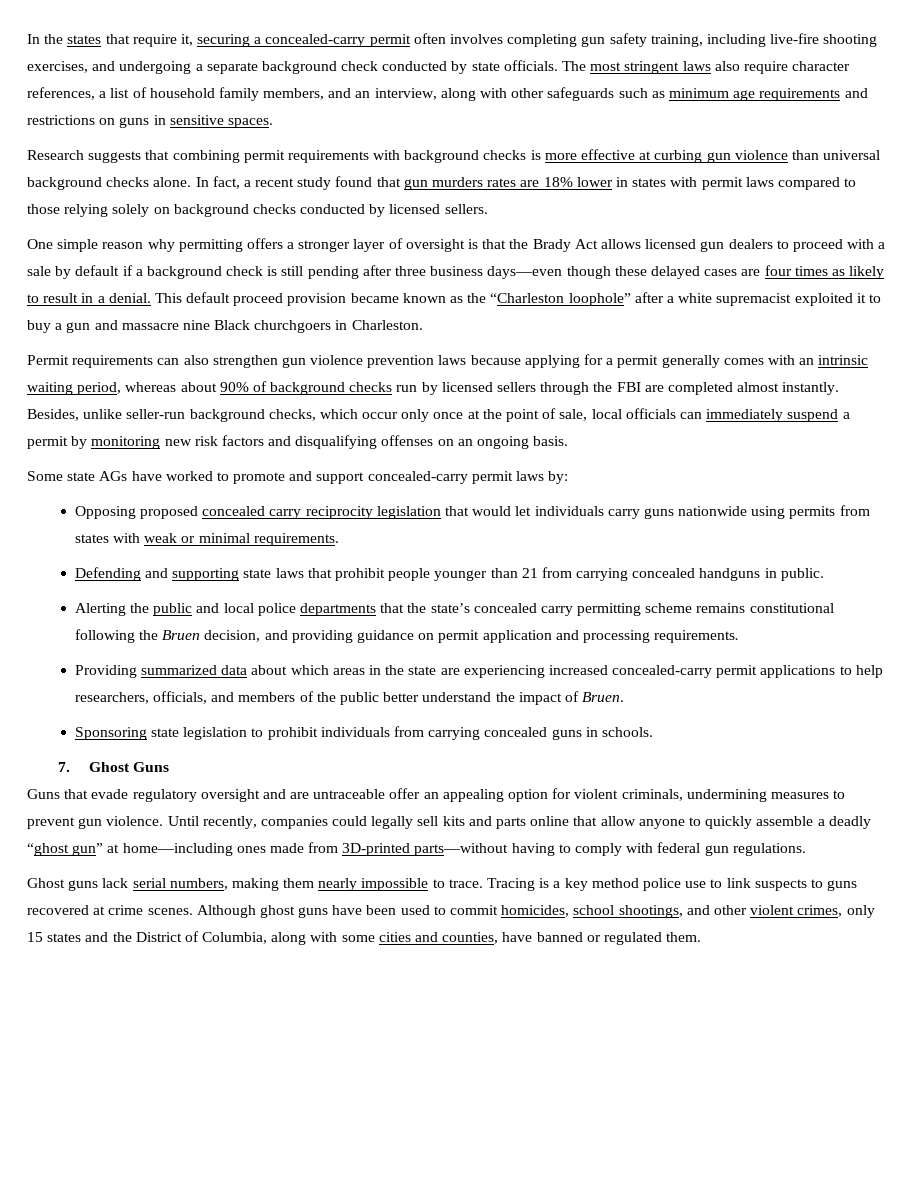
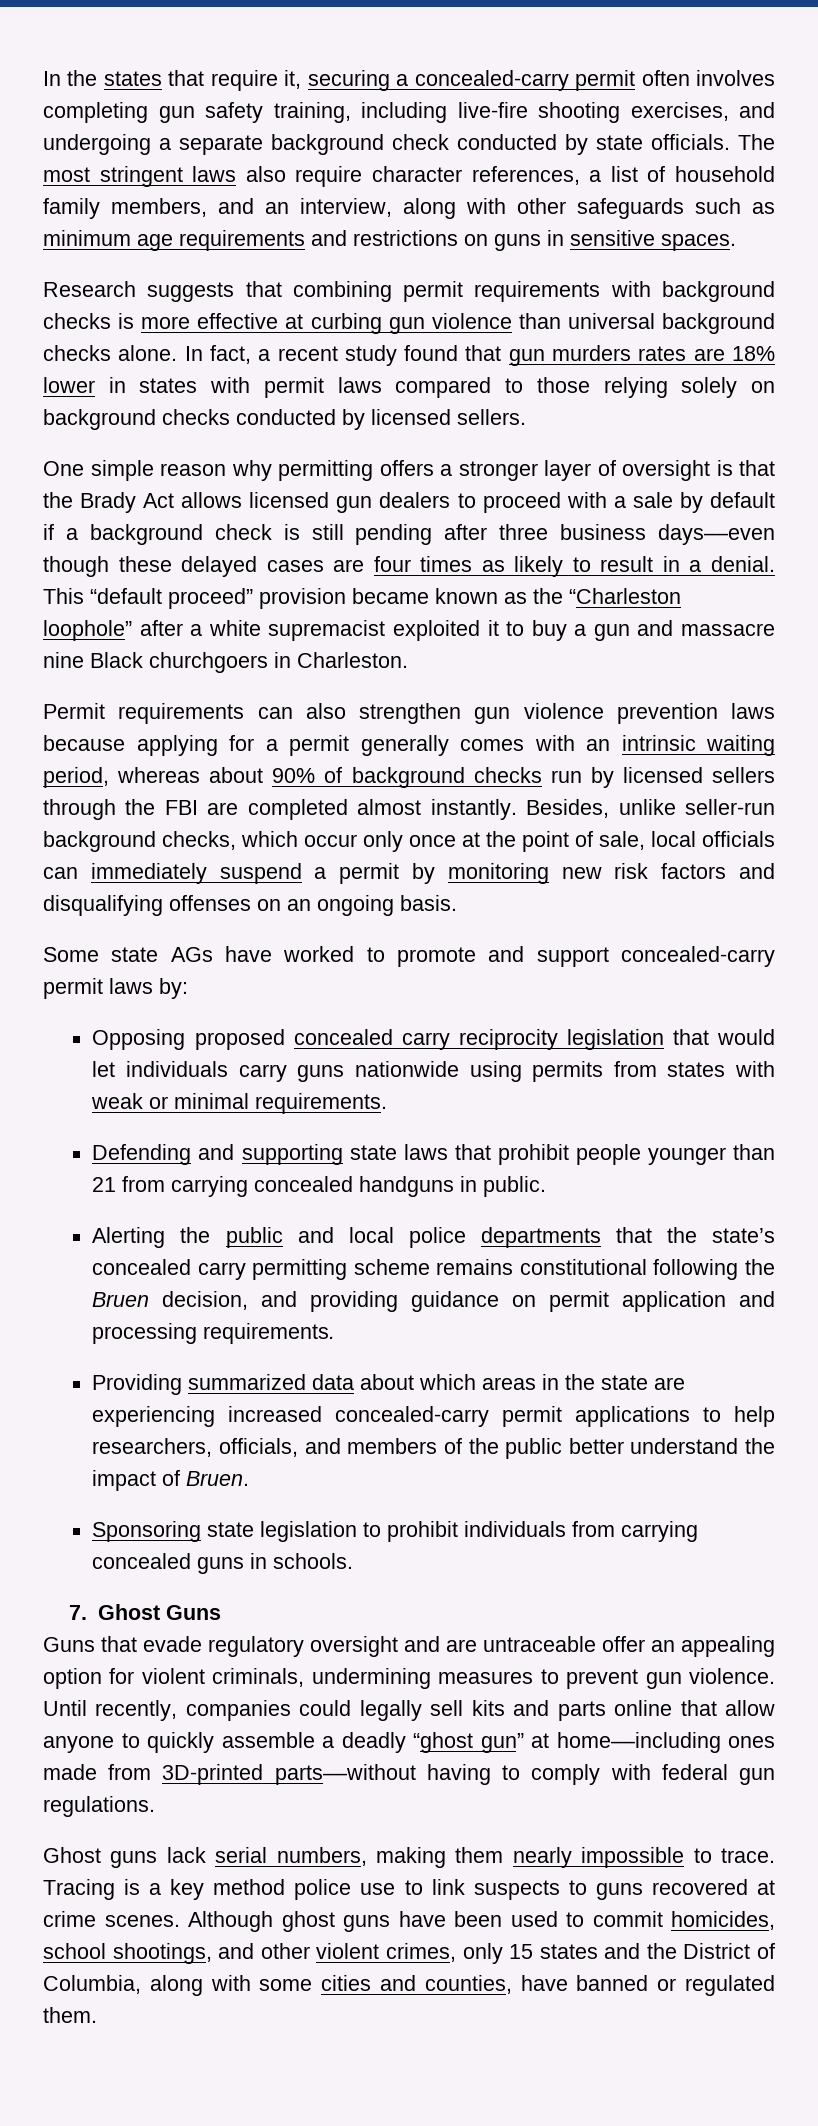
[186,292,284,306] default proceed -> [90,588,253,609] “default proceed”

